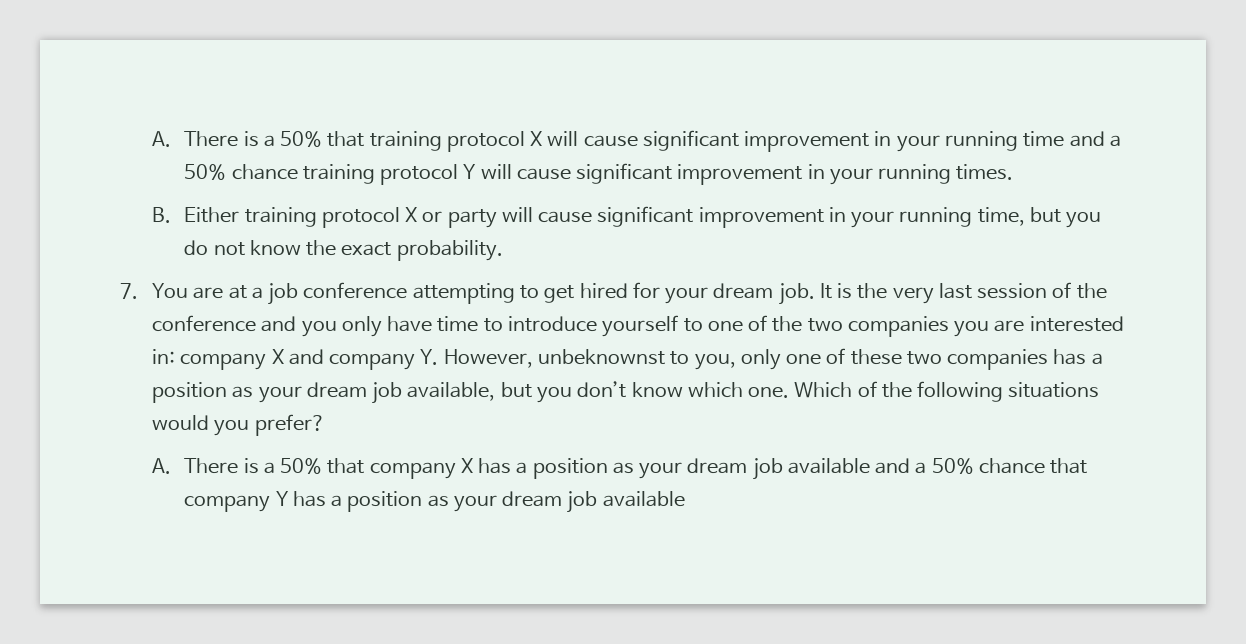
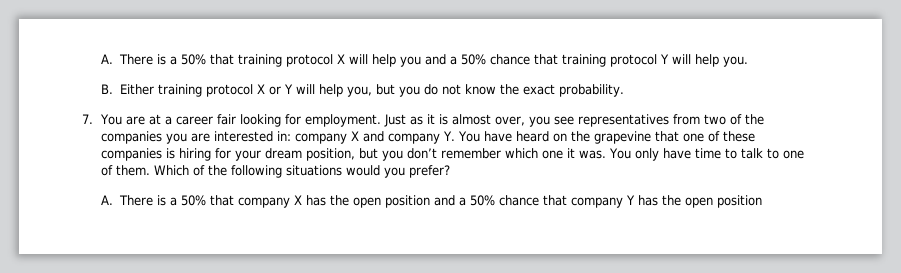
[583,130,1121,152] [184,164,298,180] cause significant improvement in your running time and a 50% chance -> [372,54,559,67] help you and a 50% chance that
[516,163,1014,185] cause significant improvement in your running times. -> [695,54,749,67] help you.
[447,206,1025,228] party will cause significant improvement in your running time, -> [284,84,373,97] Y will help you,
[268,282,1107,305] [152,315,843,337] job conference attempting to get hired for your dream job. It is the very last session of the conference and you only have time to introduce yourself to one of the two -> [176,114,765,127] career fair looking for employment. Just as it is almost over, you see representatives from two of the
[443,348,1103,370] [152,381,790,404] However, unbeknownst to you, only one of these two companies has a position as your dream job available, but you don’t know which one. -> [458,131,756,144] [101,148,805,161] [101,165,151,176] You have heard on the grapevine that one of these companies is hiring for your dream position, but you don’t remember which one it was. You only have time to talk to one of them.
[516,458,870,480] a position as your dream job available -> [330,195,431,208] the open position
[331,491,685,513] a position as your dream job available -> [662,195,763,208] the open position

